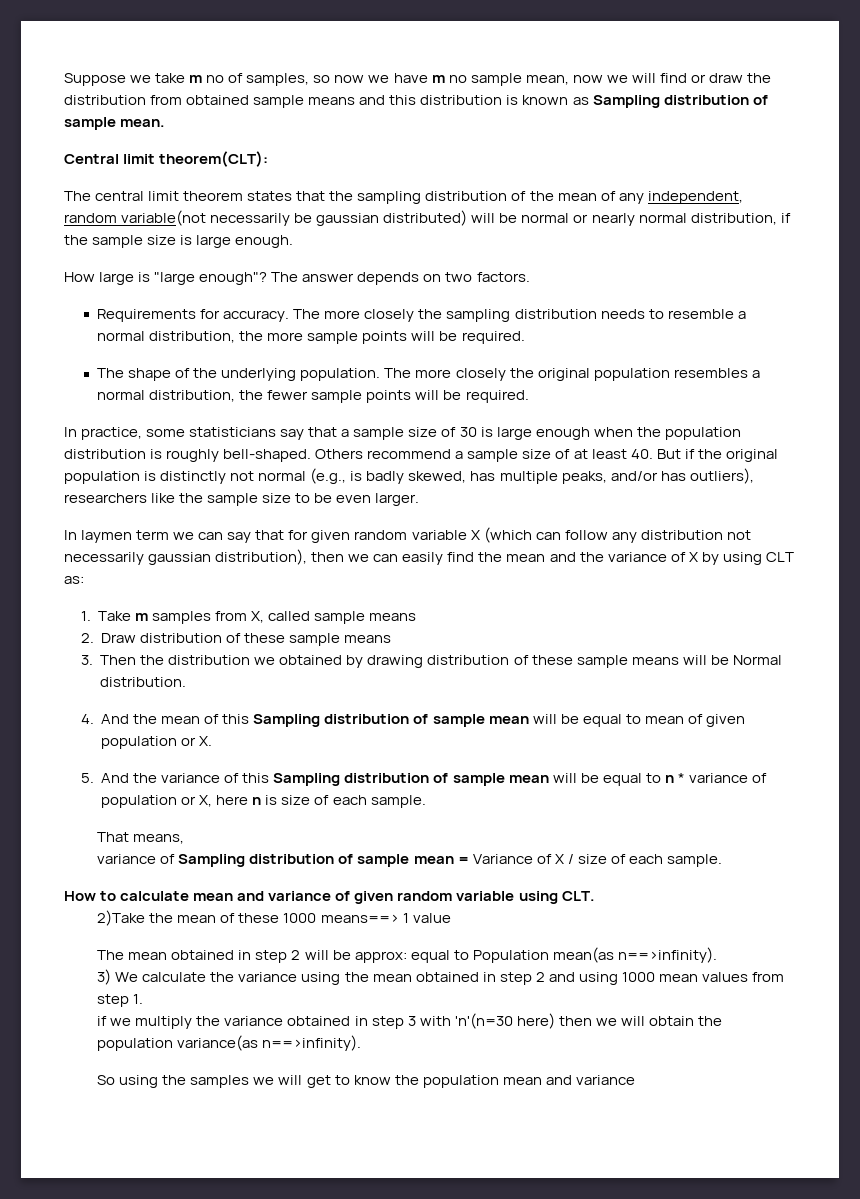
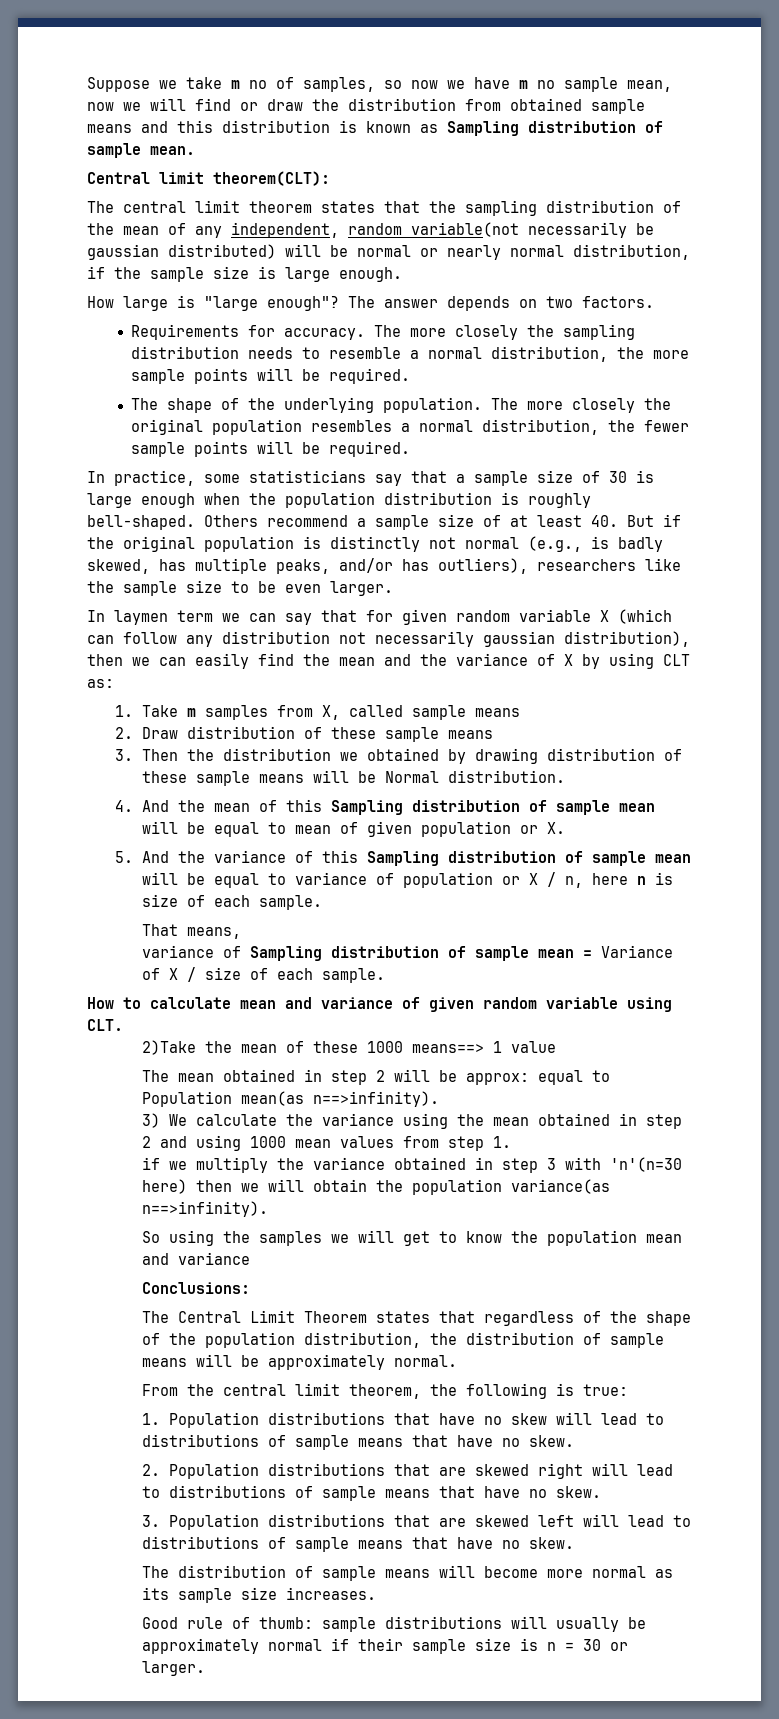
[664,773,685,783] n * -> (287, 879) none
[199,795,213,807] X, -> [529,872,584,888] X / n,
(635, 1080) none -> [142,1282,251,1294] [142,1310,692,1326] [142,1332,665,1348] [142,1354,458,1370] [142,1383,629,1399] [142,1412,665,1428] [142,1434,575,1450] [142,1463,674,1479] [142,1485,602,1501] [142,1514,692,1530] [142,1536,575,1552] [142,1565,674,1581] [142,1587,377,1603] [142,1616,647,1632] [142,1638,629,1654] [142,1661,206,1676] // Conclusions: // The Central Limit Theorem states that regardless of the shape of the population distribution, the distribution of sample means will be approximately normal. // From the central limit theorem, the following is true: // 1. Population distributions that have no skew will lead to distributions of sample means that have no skew. // 2. Population distributions that are skewed right will lead to distributions of sample means that have no skew. // 3. Population distributions that are skewed left will lead to distributions of sample means that have no skew. // The distribution of sample means will become more normal as its sample size increases. // Good rule of thumb: sample distributions will usually be approximately normal if their sample size is n = 30 or larger.

